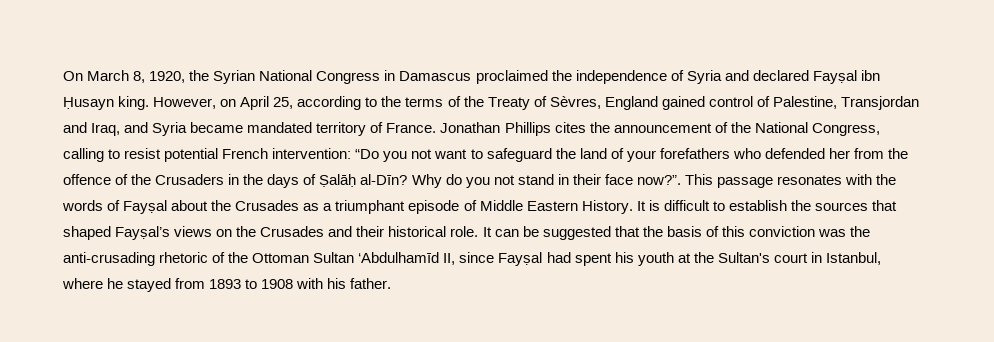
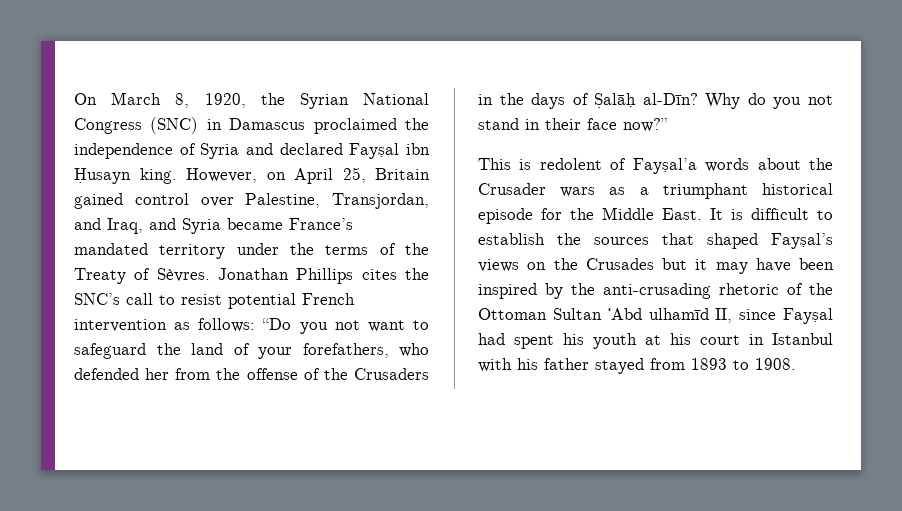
(381, 77) none -> [150,117,199,134] (SNC)
[297,96,378,110] according to -> [375,168,430,180] [74,193,429,209] [74,218,353,234] [74,243,279,259] Britain gained control over Palestine, Transjordan, and Iraq, and Syria became France’s mandated territory under
[549,96,919,110] [63,122,880,136] [63,148,104,162] Sèvres, England gained control of Palestine, Transjordan and Iraq, and Syria became mandated territory of France. Jonathan Phillips cites the announcement of the National Congress, calling -> [156,268,429,284] [74,293,153,305] Sèvres. Jonathan Phillips cites the SNC’s call
[272,148,352,159] intervention: -> [74,318,256,332] intervention as follows:
[659,148,730,159] forefathers -> [302,343,389,358] forefathers,
[63,174,111,185] offence -> [246,368,298,380] offense
[636,174,897,188] [62,200,633,214] now?”. This passage resonates with the words of Fayṣal about the Crusades as a triumphant episode of Middle Eastern History. -> [623,118,667,132] [478,158,833,174] [478,183,833,199] [478,207,702,224] now?” // This is redolent of Fayṣal’a words about the Crusader wars as a triumphant historical episode for the Middle East.
[328,226,846,240] and their historical role. It can be suggested that the basis of this conviction was -> [662,258,834,274] [478,283,563,299] but it may have been inspired by
[358,252,440,263] ‘Abdulhamīd -> [607,307,709,320] ʿAbd ulhamīd
[693,252,881,265] [62,278,392,292] the Sultan's court in Istanbul, where he stayed from 1893 to 1908 with his father. -> [670,333,833,345] [478,358,796,374] his court in Istanbul with his father stayed from 1893 to 1908.

